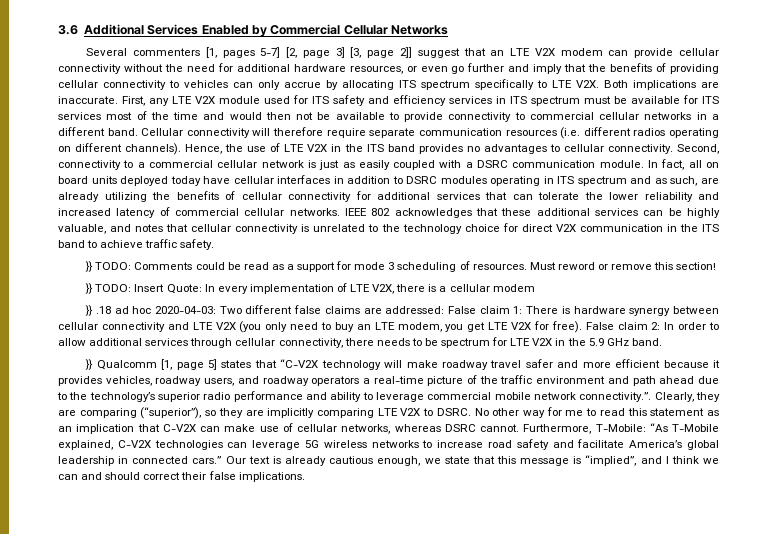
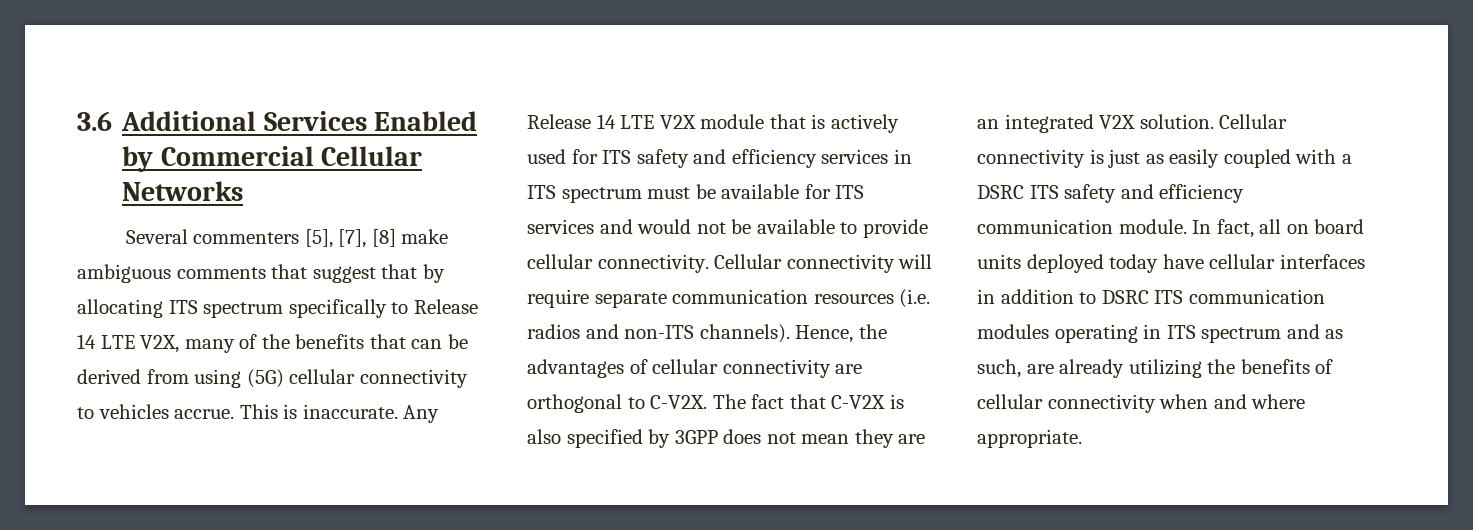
[205,47,719,58] [58,63,720,74] [58,80,321,90] [1, pages 5-7] [2, page 3] [3, page 2]] suggest that an LTE V2X modem can provide cellular connectivity without the need for additional hardware resources, or even go further and imply that the benefits of providing cellular connectivity to vehicles can only accrue -> [304,229,449,248] [77,264,418,283] [5], [7], [8] make ambiguous comments that suggest that
[552,80,719,90] [58,96,260,106] LTE V2X. Both implications are inaccurate. First, any LTE V2X module -> [413,299,478,314] [77,334,468,353] [77,369,468,388] [77,404,440,423] [527,114,899,133] Release 14 LTE V2X, many of the benefits that can be derived from using (5G) cellular connectivity to vehicles accrue. This is inaccurate. Any Release 14 LTE V2X module that is actively
[106,111,199,120] most of the time -> (594, 226) none
[265,112,291,120] then -> (692, 226) none
[448,112,719,122] [58,127,138,136] connectivity to commercial cellular networks in a different band. -> [527,254,709,273] cellular connectivity.
[273,127,324,136] therefore -> (933, 261) none
[583,127,720,138] [58,143,719,155] [58,160,304,170] different radios operating on different channels). Hence, the use of LTE V2X in the ITS band provides no advantages to cellular connectivity. Second, connectivity to a commercial cellular network -> [527,324,887,343] [527,359,863,378] [527,394,904,413] [527,429,926,448] [977,114,1288,133] [977,149,1085,168] radios and non-ITS channels). Hence, the advantages of cellular connectivity are orthogonal to C-V2X. The fact that C-V2X is also specified by 3GPP does not mean they are an integrated V2X solution. Cellular connectivity
(509, 164) none -> [1029,184,1245,203] ITS safety and efficiency
(438, 180) none -> [1154,289,1325,304] ITS communication
[355,191,719,202] [58,207,720,218] [58,223,719,234] [58,239,215,250] [85,261,717,272] [85,283,535,294] [85,305,719,316] [58,321,719,333] [58,337,662,348] [85,359,721,370] [58,375,719,386] [57,391,720,402] [58,407,719,419] [58,423,719,434] [58,439,719,450] [58,455,719,466] [58,471,305,482] for additional services that can tolerate the lower reliability and increased latency of commercial cellular networks. IEEE 802 acknowledges that these additional services can be highly valuable, and notes that cellular connectivity is unrelated to the technology choice for direct V2X communication in the ITS band to achieve traffic safety. // }} TODO: Comments could be read as a support for mode 3 scheduling of resources. Must reword or remove this section! // }} TODO: Insert Quote: In every implementation of LTE V2X, there is a cellular modem // }} .18 ad hoc 2020-04-03: Two different false claims are addressed: False claim 1: There is hardware synergy between cellular connectivity and LTE V2X (you only need to buy an LTE modem, you get LTE V2X for free). False claim 2: In order to allow additional services through cellular connectivity, there needs to be spectrum for LTE V2X in the 5.9 GHz band. // }} Qualcomm [1, page 5] states that “C-V2X technology will make roadway travel safer and more efficient because it provides vehicles, roadway users, and roadway operators a real-time picture of the traffic environment and path ahead due to the technology’s superior radio performance and ability to leverage commercial mobile network connectivity.”. Clearly, they are comparing (“superior”), so they are implicitly comparing LTE V2X to DSRC. No other way for me to read this statement as an implication that C-V2X can make use of cellular networks, whereas DSRC cannot. Furthermore, T-Mobile: “As T-Mobile explained, C-V2X technologies can leverage 5G wireless networks to increase road safety and facilitate America’s global leadership in connected cars.” Our text is already cautious enough, we state that this message is “implied”, and I think we can and should correct their false implications. -> [1159,394,1306,409] [977,429,1082,448] when and where appropriate.

